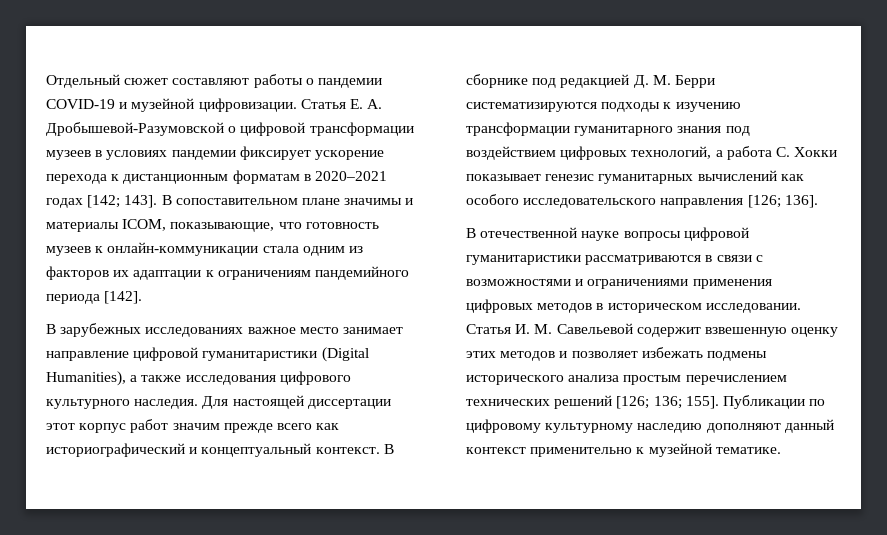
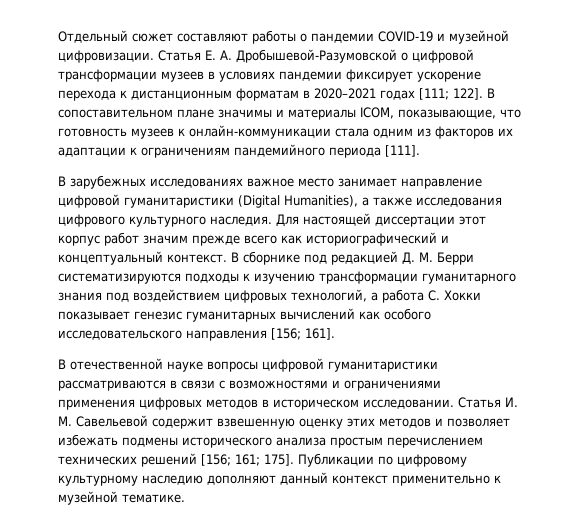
[87,195,158,208] [142; 143]. -> [419,88,483,100] [111; 122].
[104,291,143,304] [142]. -> [385,145,420,157] [111].
[747,195,818,208] [126; 136]. -> [271,328,335,340] [156; 161].
[616,396,719,409] [126; 136; 155]. -> [201,454,294,466] [156; 161; 175].

